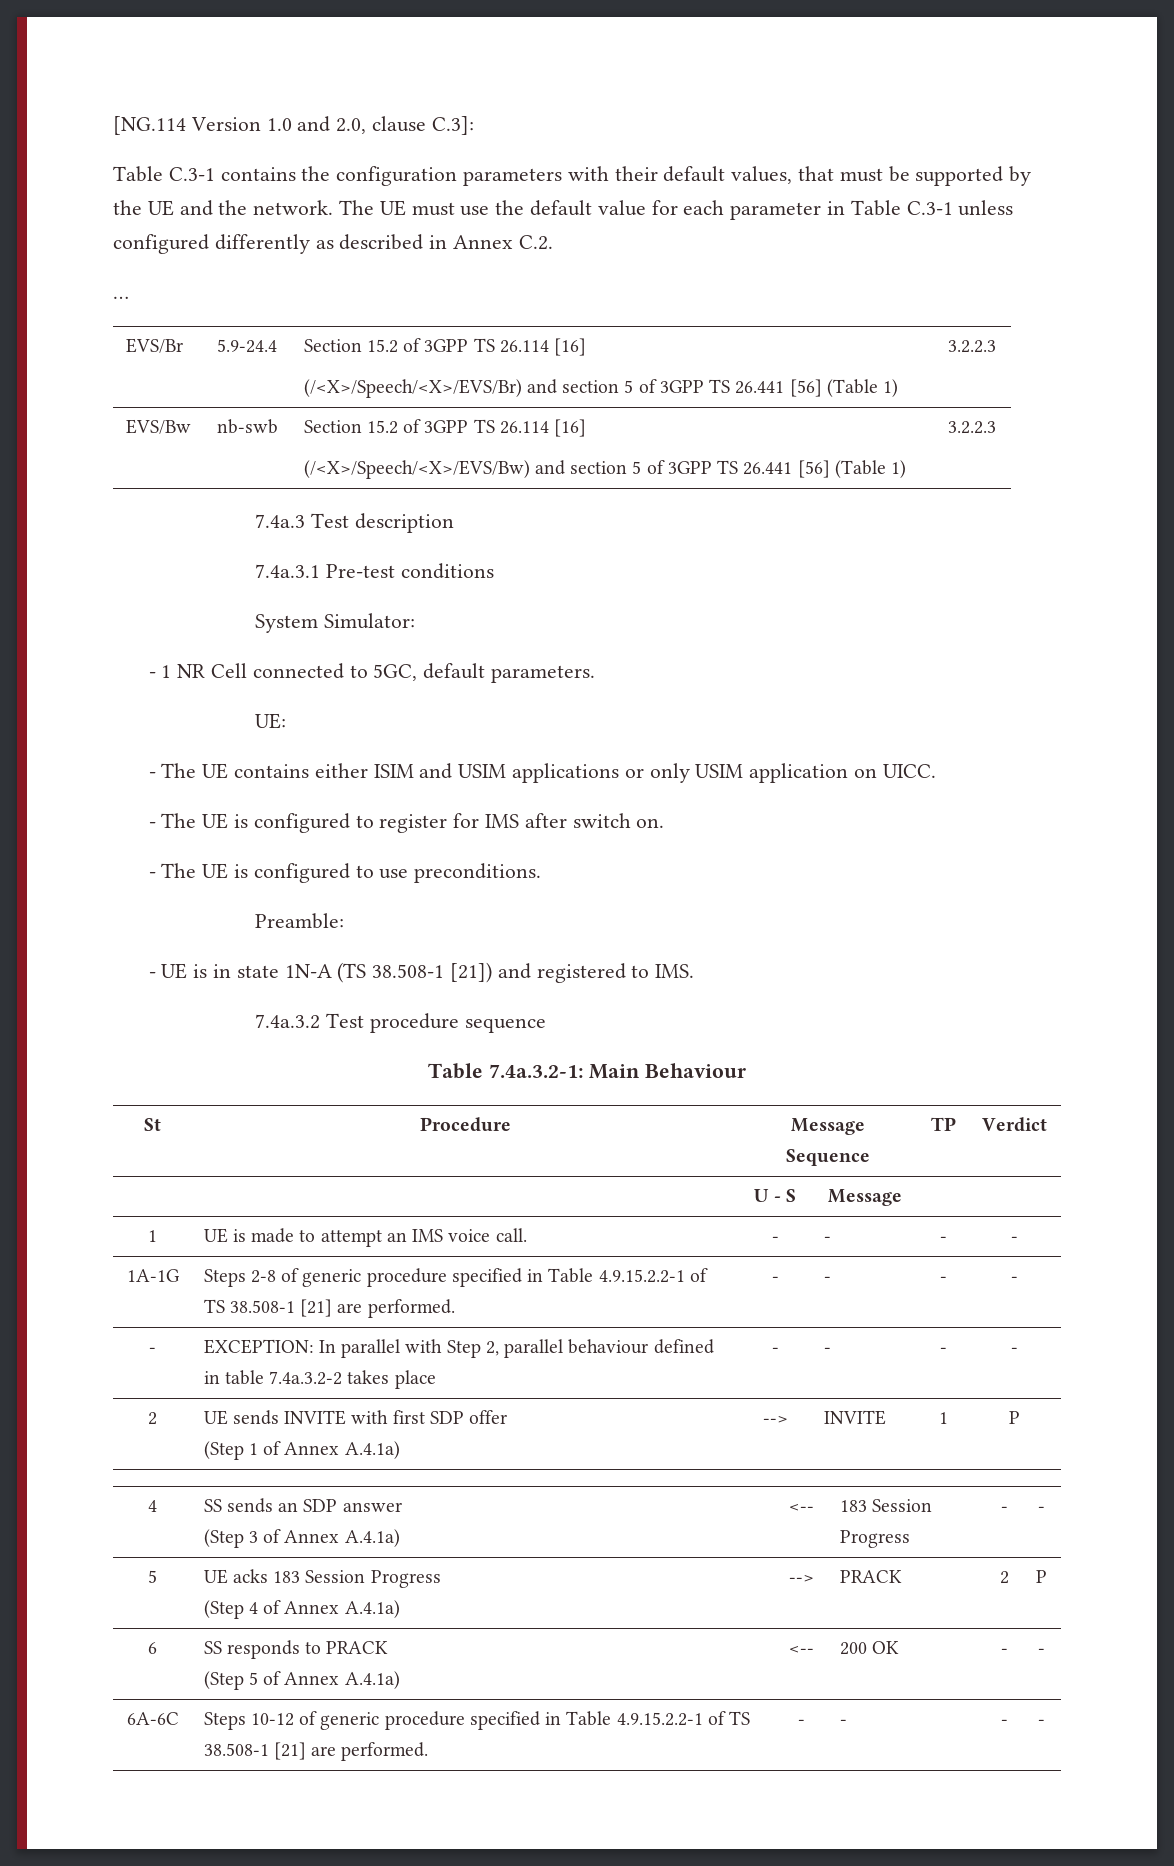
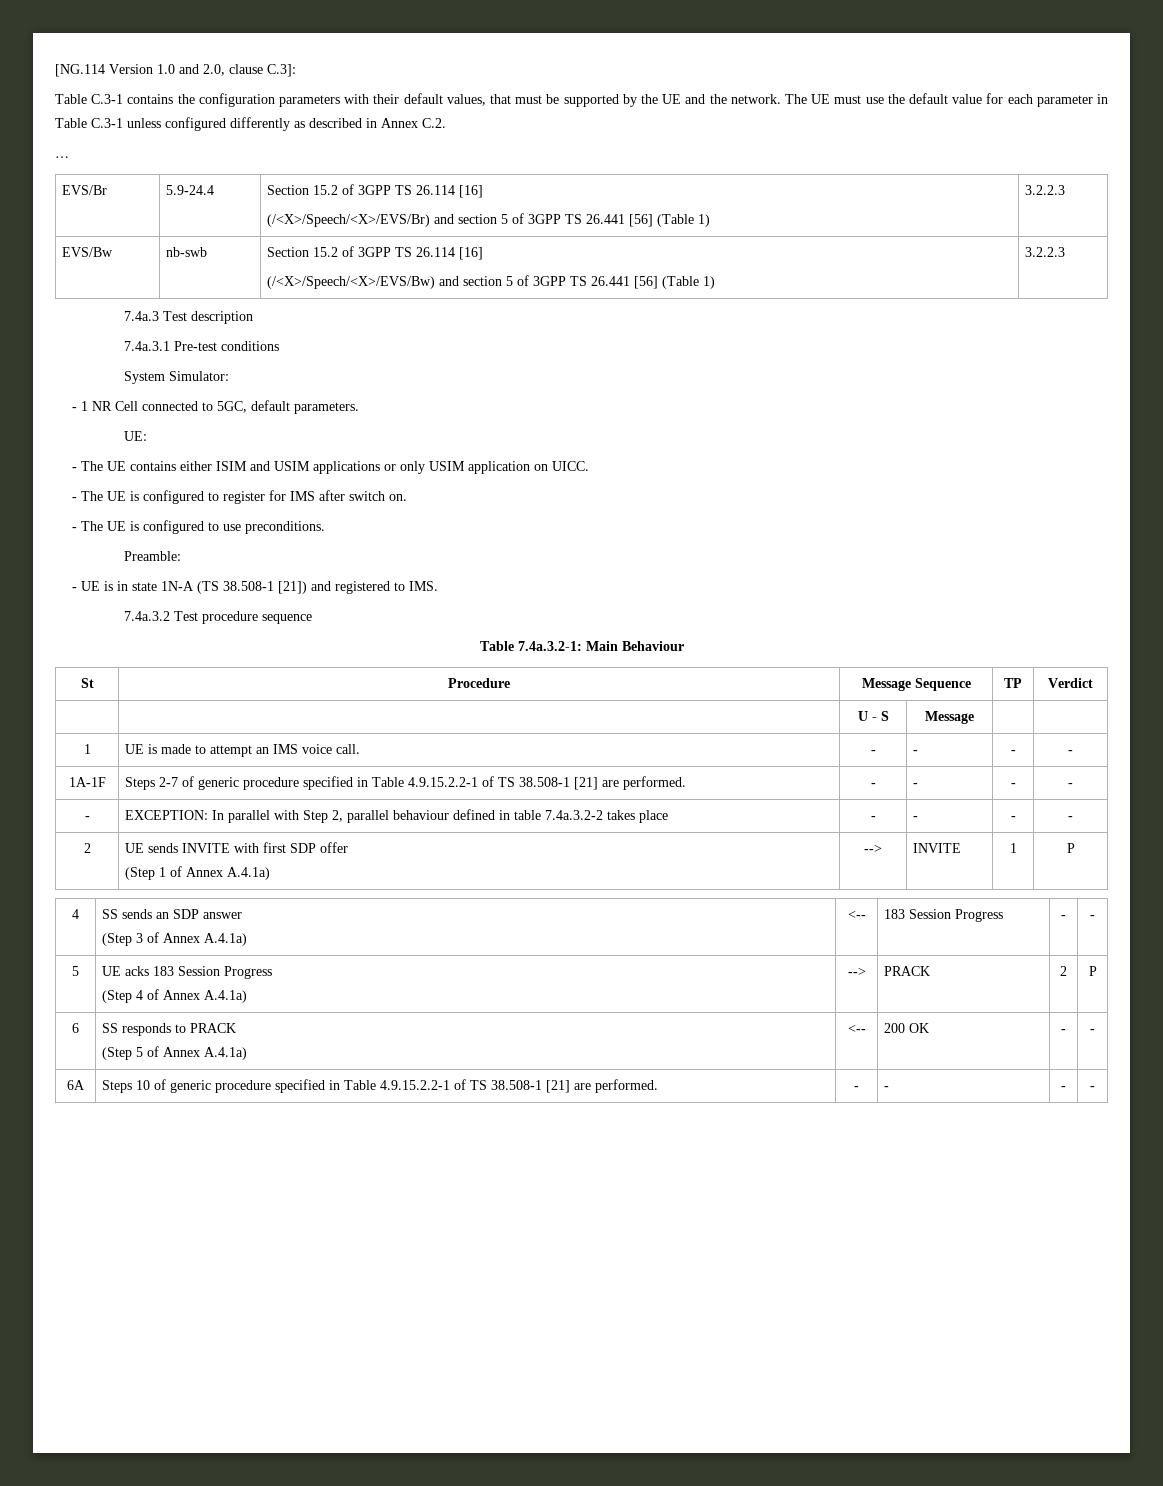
[126,1269,179,1282] [203,1269,276,1287] 1A-1G | Steps 2-8 -> [68,777,106,787] [125,777,179,790] 1A-1F | Steps 2-7
[126,1712,179,1725] [203,1712,294,1730] 6A-6C | Steps 10-12 -> [67,1080,85,1090] [102,1080,151,1093] 6A | Steps 10

